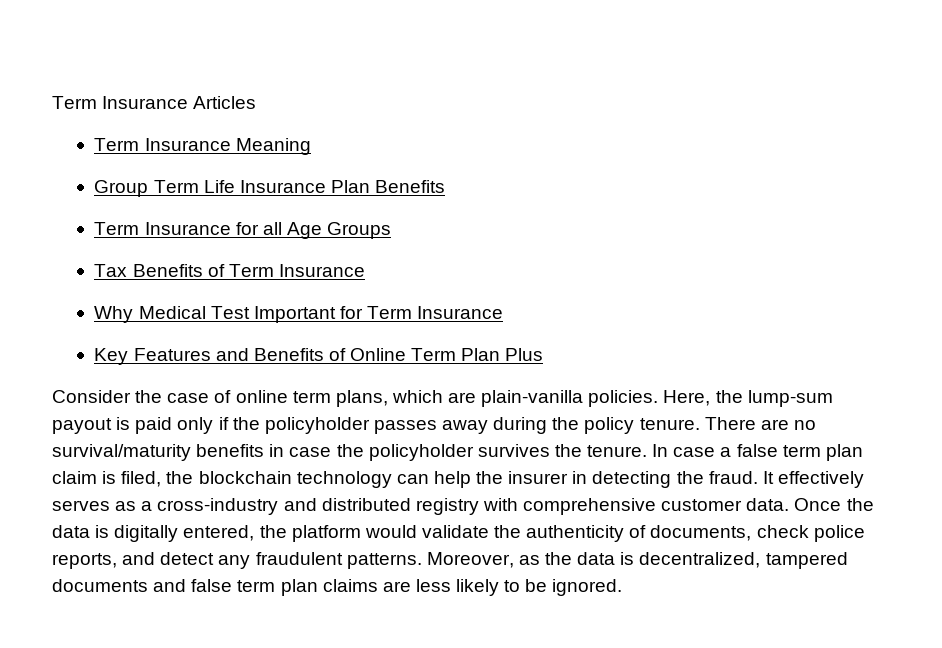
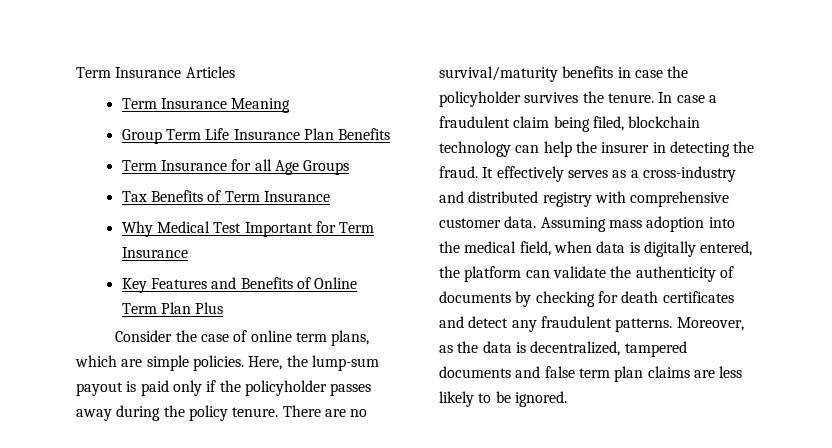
[481,390,584,407] plain-vanilla -> [146,355,189,371] simple
[736,444,863,461] [52,471,194,487] false term plan claim is filed, the -> [439,116,624,132] fraudulent claim being filed,
[794,498,874,511] Once the -> [540,216,735,232] [439,241,592,256] Assuming mass adoption into the medical field, when
[364,525,417,538] would -> [525,270,550,278] can
[650,525,865,542] [52,553,117,569] documents, check police reports, -> [439,291,734,307] documents by checking for death certificates

